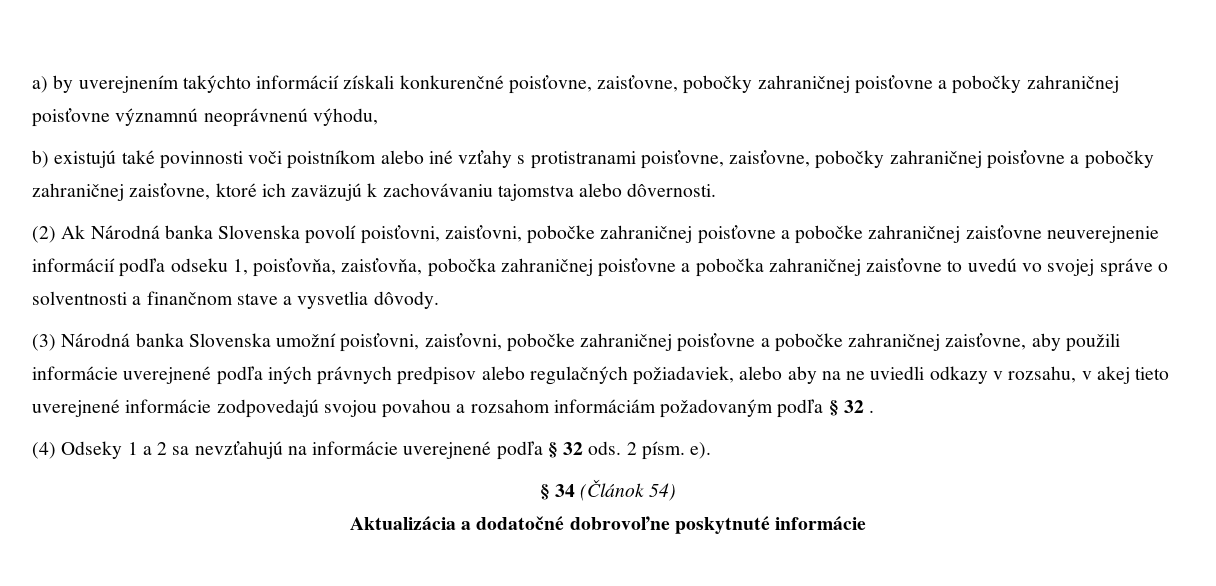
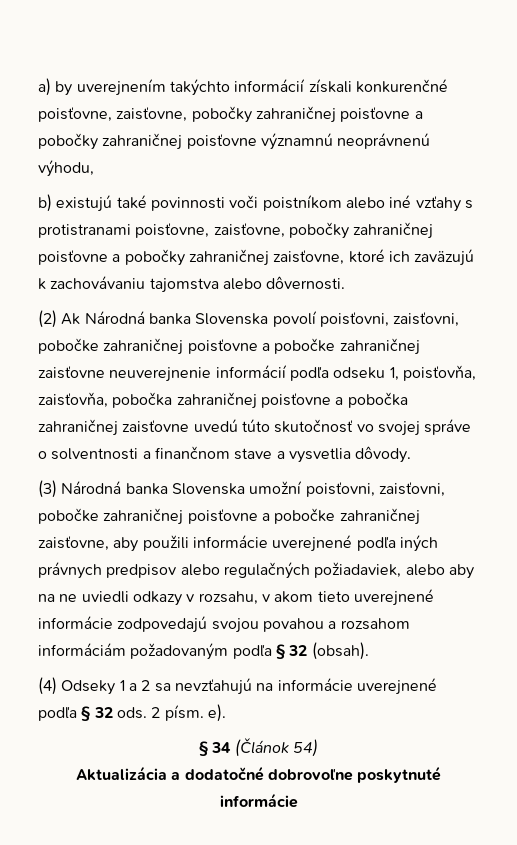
[947,258,1017,272] to uvedú -> [193,419,354,433] uvedú túto skutočnosť
[1096,366,1130,384] akej -> [274,591,314,603] akom
[869,410,875,413] . -> [311,642,369,660] (obsah).

